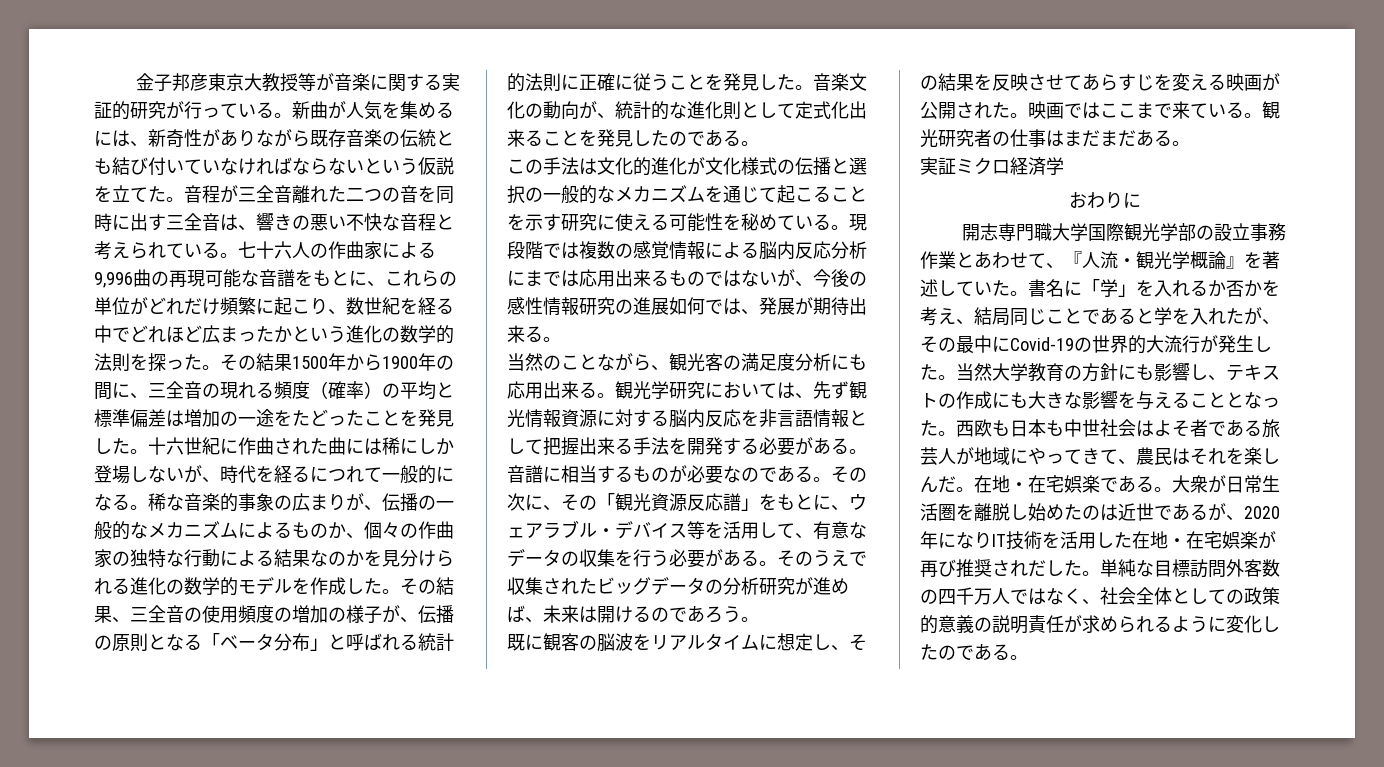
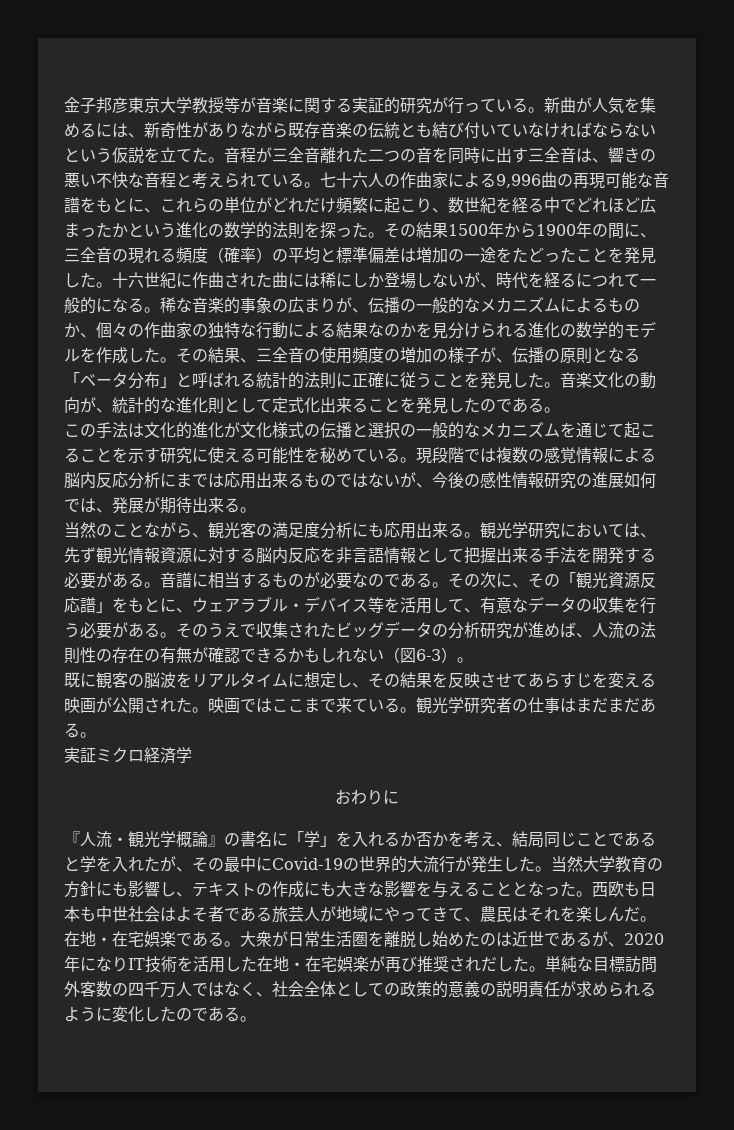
(262, 82) none -> [176,97,192,113] 学
[543,605,741,623] 未来は開けるのであろう -> [592,622,656,639] [64,647,457,664] 人流の法則性の存在の有無が確認できるかもしれない（図6-3）
(938, 138) none -> [448,697,464,713] 学
[961,223,1286,242] [920,251,1064,269] 開志専門職大学国際観光学部の設立事務作業とあわせて、 -> (399, 797) none
[1244,251,1280,269] [920,279,1028,297] を著述していた。 -> [224,833,240,846] の

